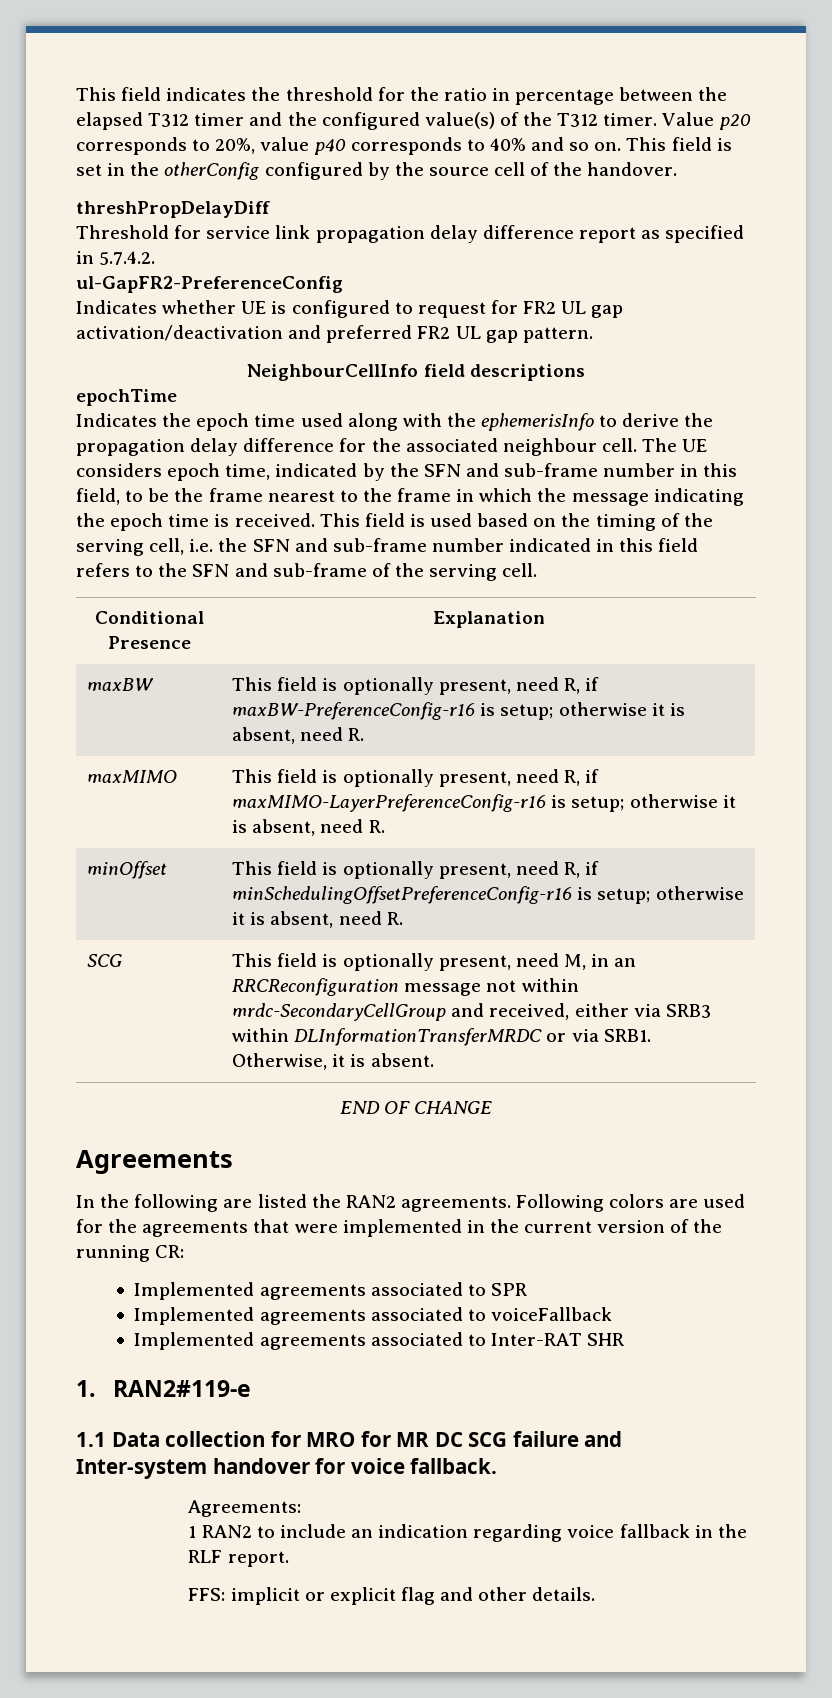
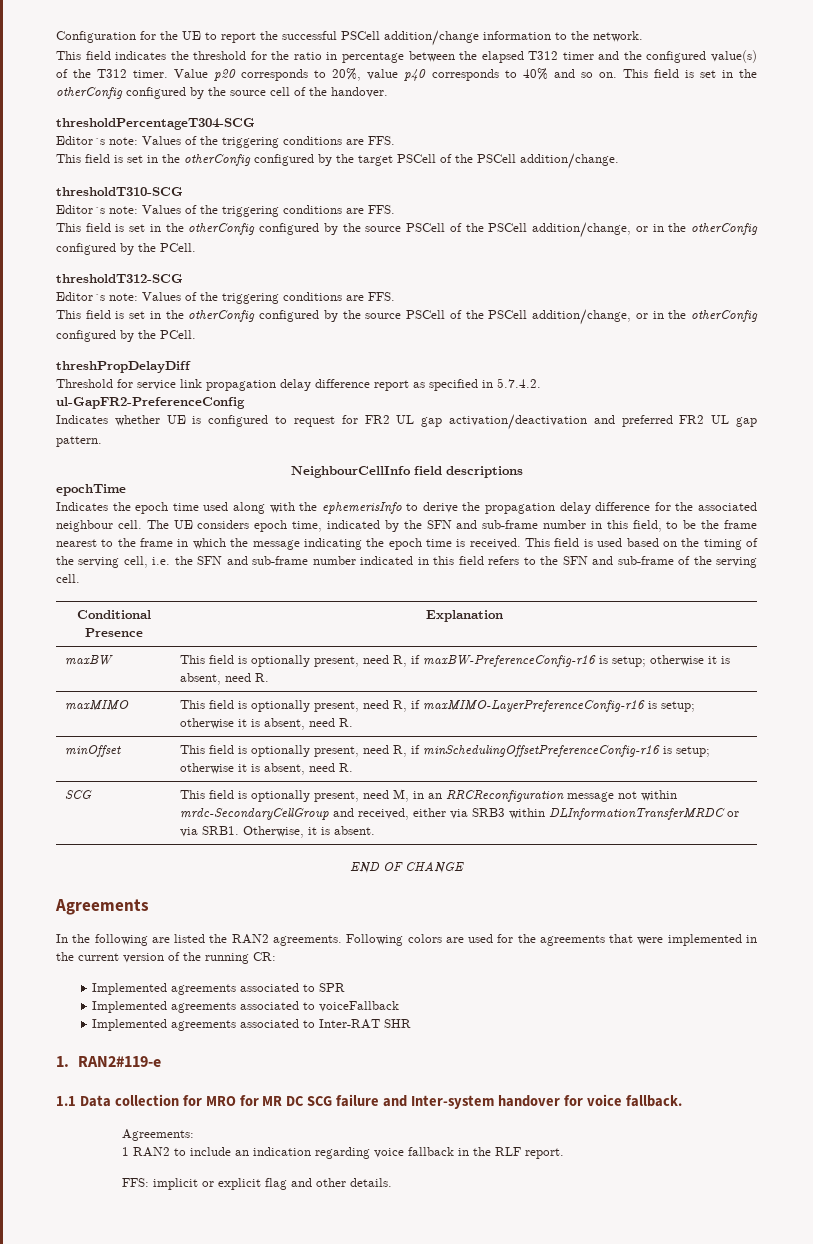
(76, 94) none -> [56,30,643,46] Configuration for the UE to report the successful PSCell addition/change information to the network. //
(678, 169) none -> [56,118,255,130] [56,136,395,148] [56,153,619,169] [56,187,183,196] [56,205,395,217] [56,222,758,238] [56,243,196,255] [56,274,183,283] [56,292,395,304] [56,309,758,325] [56,330,196,342] // thresholdPercentageT304-SCG // Editor´s note: Values of the triggering conditions are FFS. // This field is set in the otherConfig configured by the target PSCell of the PSCell addition/change. // thresholdT310-SCG // Editor´s note: Values of the triggering conditions are FFS. // This field is set in the otherConfig configured by the source PSCell of the PSCell addition/change, or in the otherConfig configured by the PCell. // thresholdT312-SCG // Editor´s note: Values of the triggering conditions are FFS. // This field is set in the otherConfig configured by the source PSCell of the PSCell addition/change, or in the otherConfig configured by the PCell.

